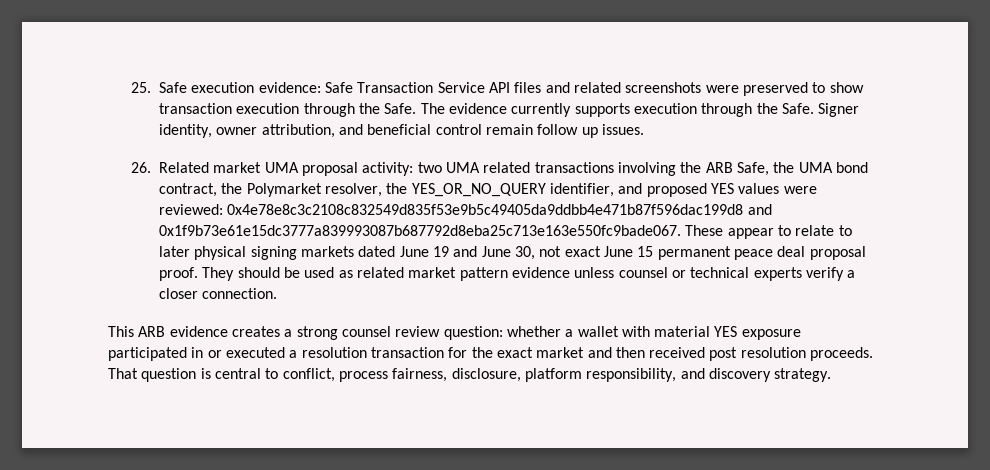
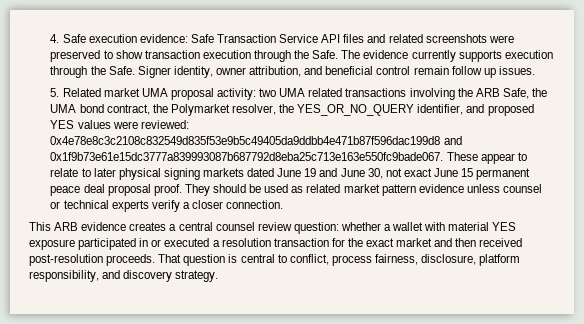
[131,82,152,93] 25. -> [50,34,60,43] 4.
[131,162,152,173] 26. -> [50,88,60,97] 5.
[296,326,338,340] strong -> [178,222,213,231] central
[709,347,806,361] post resolution -> [29,254,103,266] post-resolution

